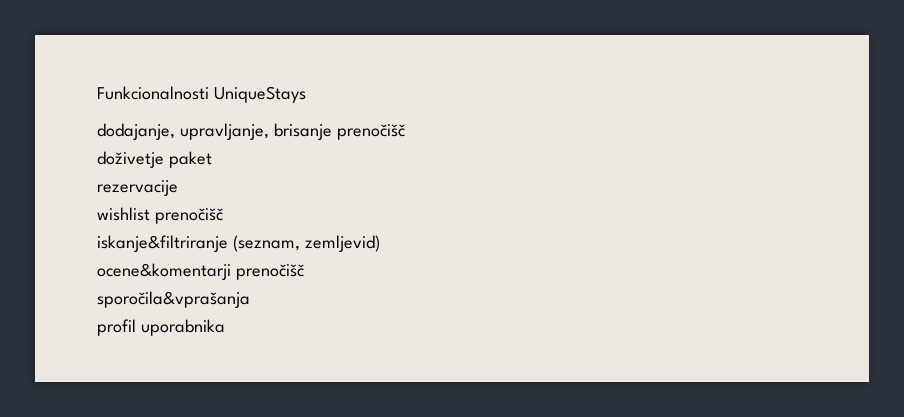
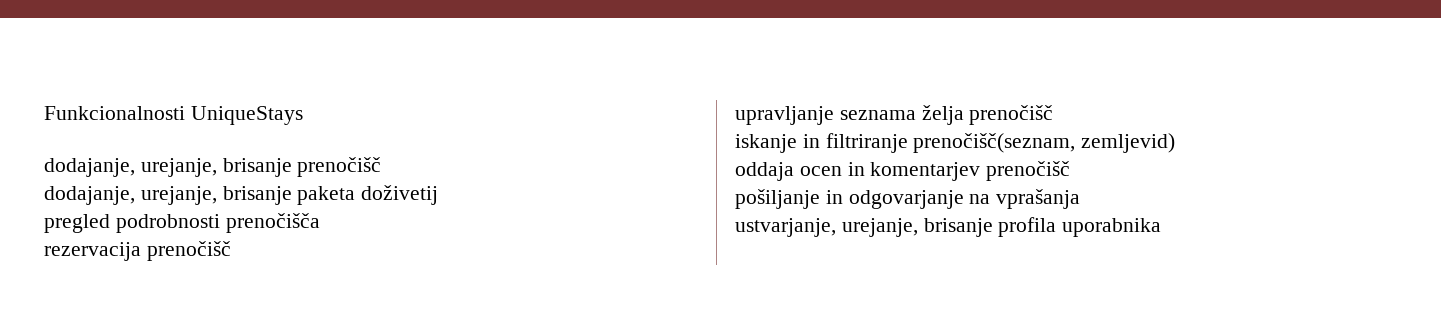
[179,123,269,140] upravljanje, -> [140,158,217,177] urejanje,
[97,151,212,168] [97,180,178,196] [97,207,223,224] [97,235,380,252] [97,263,304,280] [97,291,250,308] [97,319,136,336] doživetje paket // rezervacije // wishlist prenočišč // iskanje&filtriranje (seznam, zemljevid) // ocene&komentarji prenočišč // sporočila&vprašanja // profil -> [44,185,439,205] [44,213,320,233] [44,241,231,261] [735,105,1054,125] [735,133,1176,153] [735,161,1071,181] [735,189,1081,209] [735,217,1057,237] dodajanje, urejanje, brisanje paketa doživetij // pregled podrobnosti prenočišča // rezervacija prenočišč // upravljanje seznama želja prenočišč // iskanje in filtriranje prenočišč(seznam, zemljevid) // oddaja ocen in komentarjev prenočišč // pošiljanje in odgovarjanje na vprašanja // ustvarjanje, urejanje, brisanje profila

